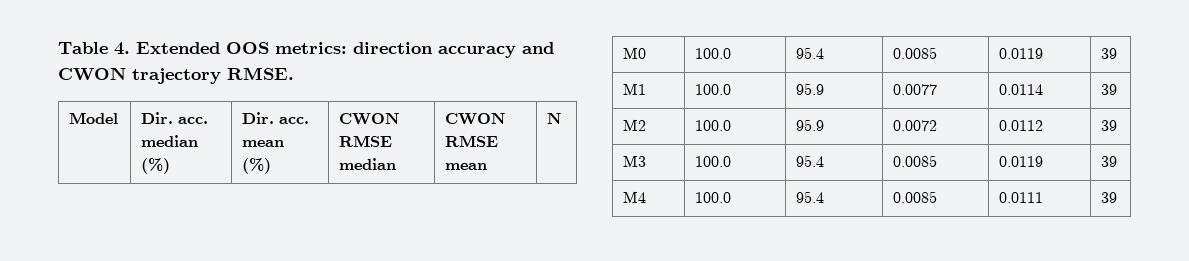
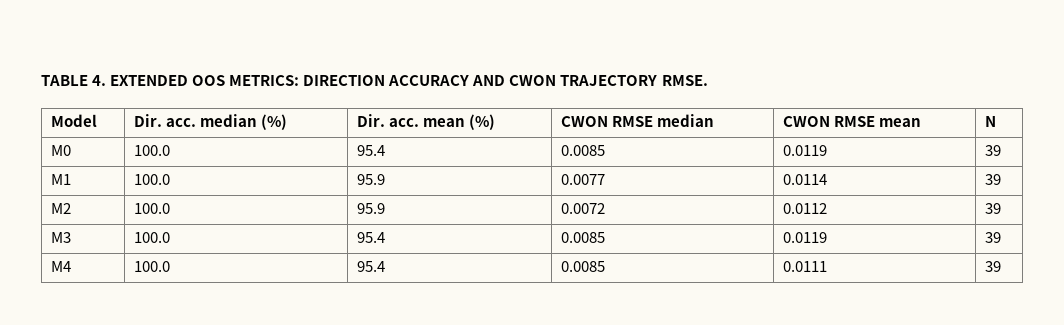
[58,42,554,58] [58,67,221,84] Table 4. Extended OOS metrics: direction accuracy and CWON trajectory -> [41,75,658,86] TABLE 4. EXTENDED OOS METRICS: DIRECTION ACCURACY AND CWON TRAJECTORY

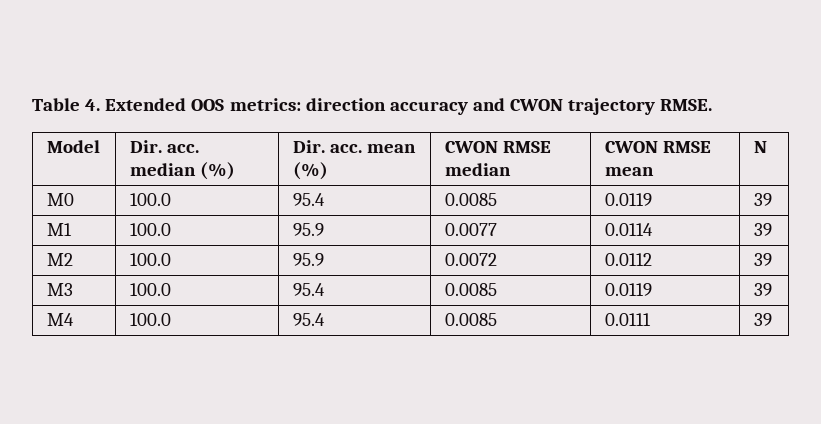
[41,75,658,86] TABLE 4. EXTENDED OOS METRICS: DIRECTION ACCURACY AND CWON TRAJECTORY -> [32,98,656,115] Table 4. Extended OOS metrics: direction accuracy and CWON trajectory

